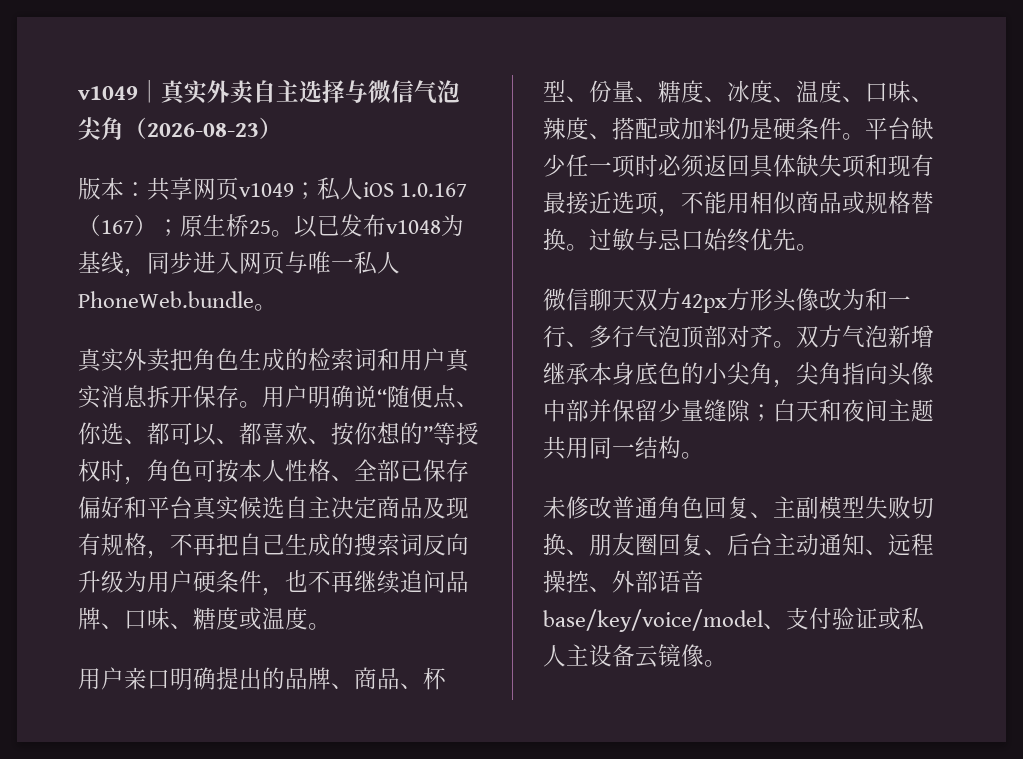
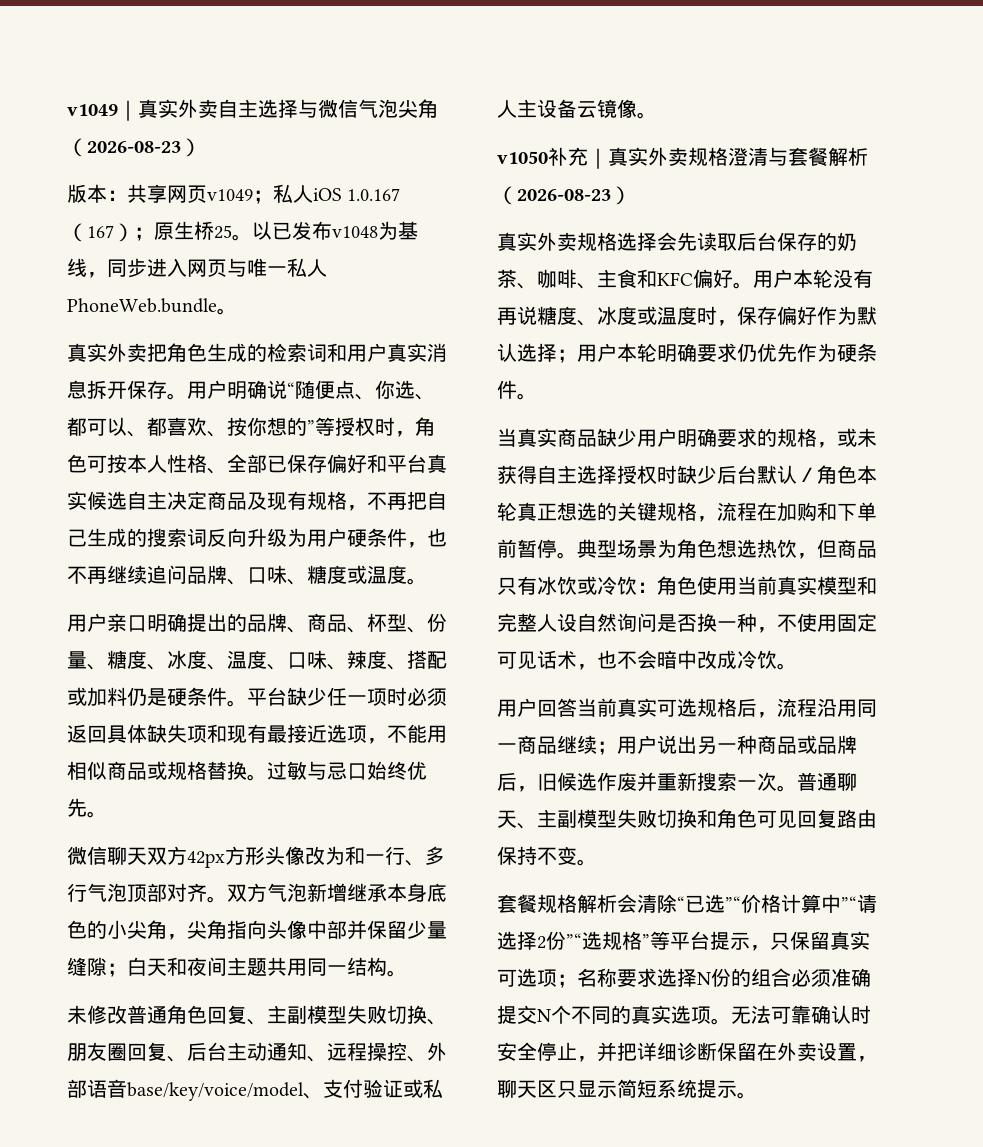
(727, 663) none -> [497,147,868,169] [497,186,631,205] [497,232,857,251] [497,269,873,289] [497,306,877,326] [497,343,877,363] [497,380,537,400] [497,428,877,448] [497,465,877,484] [497,502,877,522] [497,539,877,559] [497,576,877,595] [497,613,877,633] [497,650,797,670] [497,698,877,718] [497,735,857,755] [497,772,857,792] [497,809,877,829] [497,846,597,866] [497,894,877,913] [497,931,870,951] [497,968,871,988] [497,1005,871,1025] [497,1042,877,1062] [497,1079,757,1099] // v1050补充｜真实外卖规格澄清与套餐解析（2026-08-23） // 真实外卖规格选择会先读取后台保存的奶茶、咖啡、主食和KFC偏好。用户本轮没有再说糖度、冰度或温度时，保存偏好作为默认选择；用户本轮明确要求仍优先作为硬条件。 // 当真实商品缺少用户明确要求的规格，或未获得自主选择授权时缺少后台默认／角色本轮真正想选的关键规格，流程在加购和下单前暂停。典型场景为角色想选热饮，但商品只有冰饮或冷饮：角色使用当前真实模型和完整人设自然询问是否换一种，不使用固定可见话术，也不会暗中改成冷饮。 // 用户回答当前真实可选规格后，流程沿用同一商品继续；用户说出另一种商品或品牌后，旧候选作废并重新搜索一次。普通聊天、主副模型失败切换和角色可见回复路由保持不变。 // 套餐规格解析会清除“已选”“价格计算中”“请选择2份”“选规格”等平台提示，只保留真实可选项；名称要求选择N份的组合必须准确提交N个不同的真实选项。无法可靠确认时安全停止，并把详细诊断保留在外卖设置，聊天区只显示简短系统提示。

